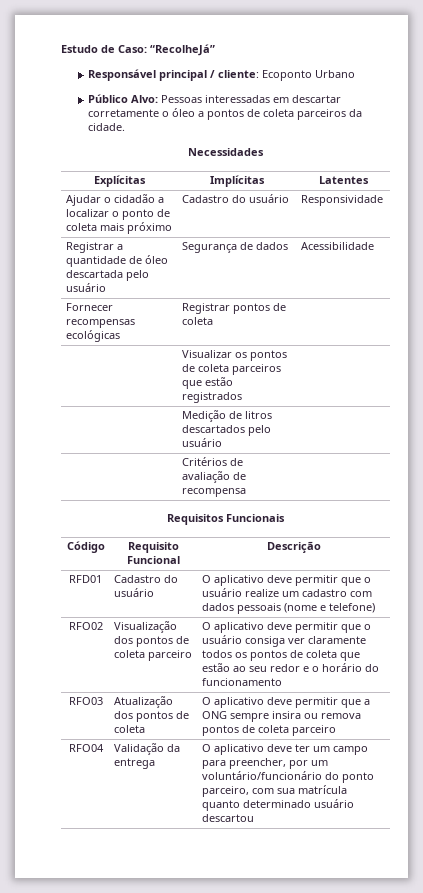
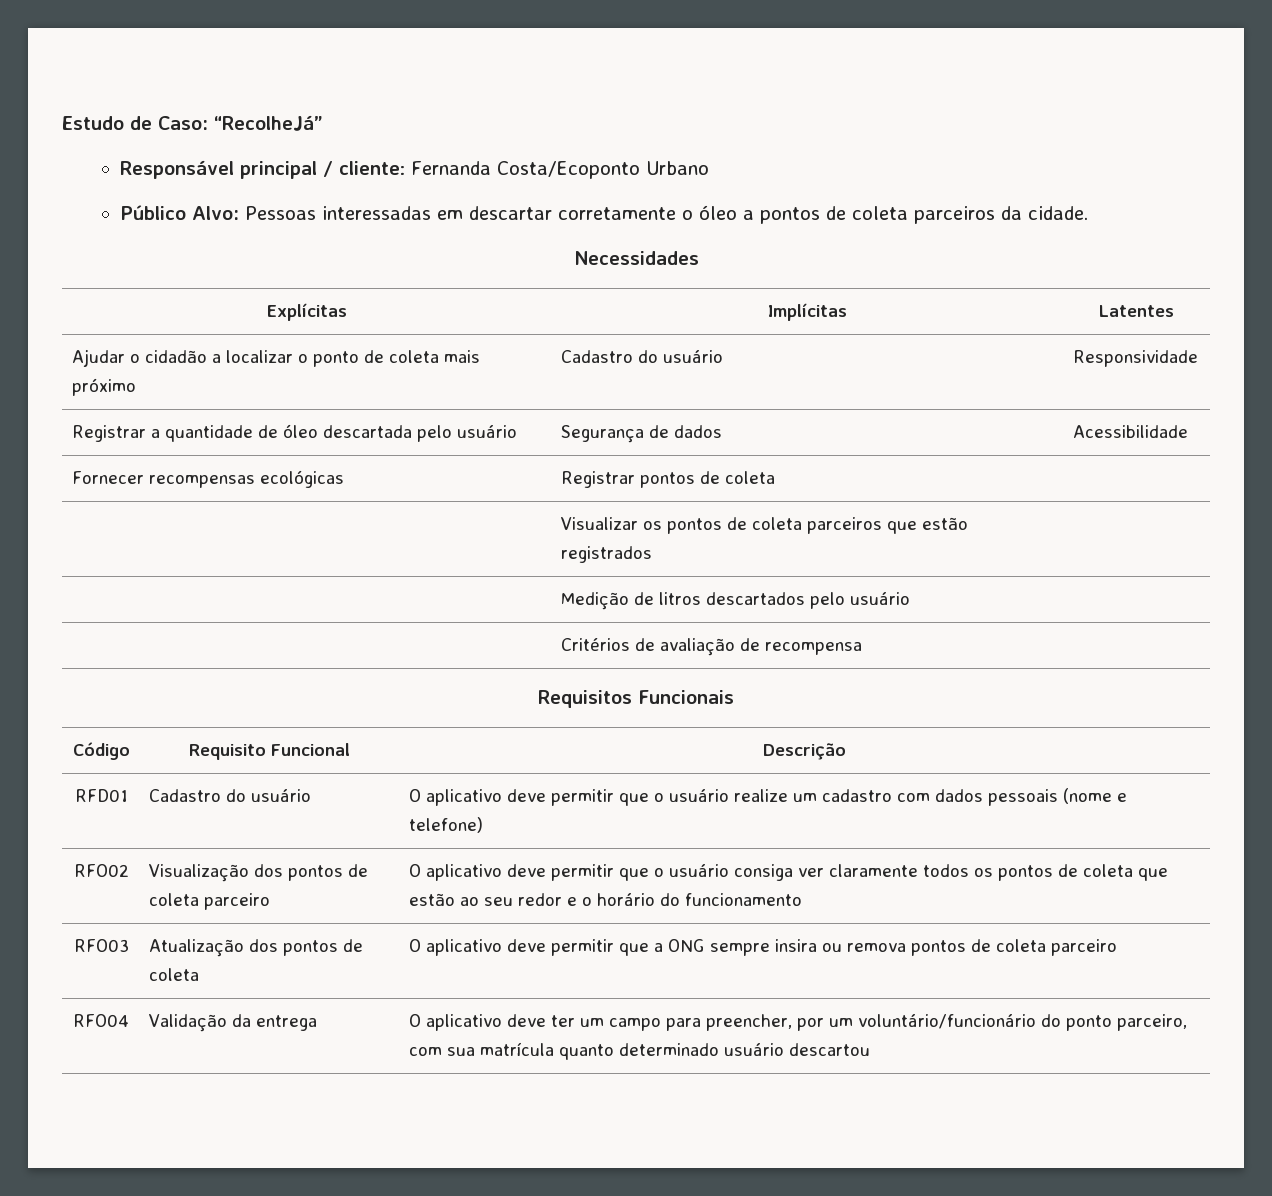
[262,70,313,81] Ecoponto -> [411,161,641,179] Fernanda Costa/Ecoponto

